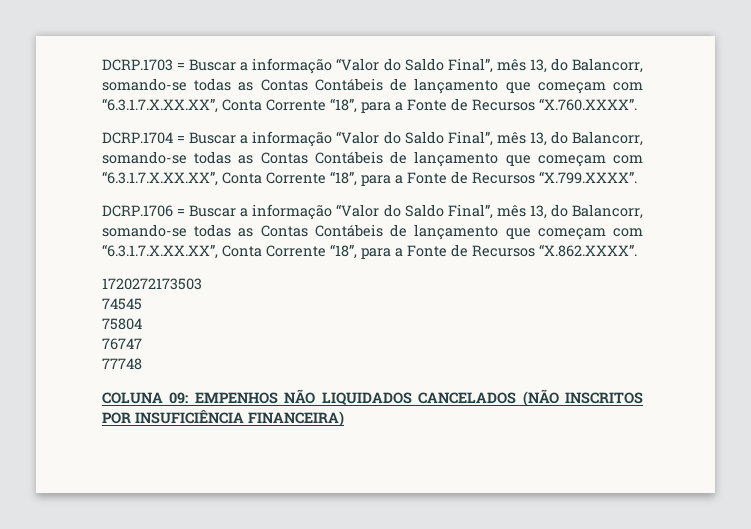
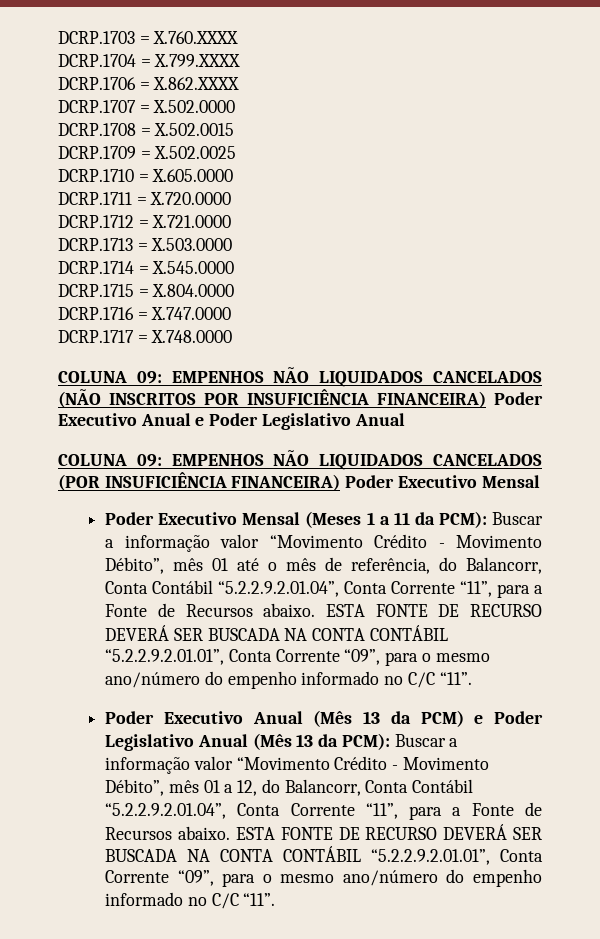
[189,58,643,74] [102,78,643,94] [102,98,637,113] [102,131,643,147] [102,151,643,167] [102,171,637,186] [102,204,643,220] [102,224,643,240] [102,244,637,259] [102,278,202,290] [102,298,142,310] [102,318,142,330] [102,338,142,350] [102,358,142,370] Buscar a informação “Valor do Saldo Final”, mês 13, do Balancorr, somando-se todas as Contas Contábeis de lançamento que começam com “6.3.1.7.X.XX.XX”, Conta Corrente “18”, para a Fonte de Recursos “X.760.XXXX”. // DCRP.1704 = Buscar a informação “Valor do Saldo Final”, mês 13, do Balancorr, somando-se todas as Contas Contábeis de lançamento que começam com “6.3.1.7.X.XX.XX”, Conta Corrente “18”, para a Fonte de Recursos “X.799.XXXX”. // DCRP.1706 = Buscar a informação “Valor do Saldo Final”, mês 13, do Balancorr, somando-se todas as Contas Contábeis de lançamento que começam com “6.3.1.7.X.XX.XX”, Conta Corrente “18”, para a Fonte de Recursos “X.862.XXXX”. // 1720272173503 // 74545 // 75804 // 76747 // 77748 -> [153,31,239,44] [58,54,241,67] [58,77,240,90] [58,100,236,113] [58,123,235,136] [58,146,237,159] [58,169,234,182] [58,192,232,205] [58,215,232,228] [58,238,233,251] [58,261,235,274] [58,284,235,297] [58,307,232,320] [58,330,233,343] X.760.XXXX // DCRP.1704 = X.799.XXXX // DCRP.1706 = X.862.XXXX // DCRP.1707 = X.502.0000 // DCRP.1708 = X.502.0015 // DCRP.1709 = X.502.0025 // DCRP.1710 = X.605.0000 // DCRP.1711 = X.720.0000 // DCRP.1712 = X.721.0000 // DCRP.1713 = X.503.0000 // DCRP.1714 = X.545.0000 // DCRP.1715 = X.804.0000 // DCRP.1716 = X.747.0000 // DCRP.1717 = X.748.0000
(344, 419) none -> [494,392,543,405] [58,413,405,430] [58,450,542,470] [58,472,540,491] [105,511,543,528] [105,534,542,552] [105,557,543,574] [105,580,544,598] [105,603,543,617] [105,625,448,641] [105,649,490,666] [105,671,472,689] [105,710,543,727] [105,733,459,751] [105,756,489,774] [105,779,473,796] [105,802,542,820] [105,824,542,840] [105,846,543,865] [105,869,542,887] [105,892,276,909] Poder Executivo Anual e Poder Legislativo Anual // COLUNA 09: EMPENHOS NÃO LIQUIDADOS CANCELADOS (POR INSUFICIÊNCIA FINANCEIRA) Poder Executivo Mensal // Poder Executivo Mensal (Meses 1 a 11 da PCM): Buscar a informação valor “Movimento Crédito - Movimento Débito”, mês 01 até o mês de referência, do Balancorr, Conta Contábil “5.2.2.9.2.01.04”, Conta Corrente “11”, para a Fonte de Recursos abaixo. ESTA FONTE DE RECURSO DEVERÁ SER BUSCADA NA CONTA CONTÁBIL “5.2.2.9.2.01.01”, Conta Corrente “09”, para o mesmo ano/número do empenho informado no C/C “11”. // Poder Executivo Anual (Mês 13 da PCM) e Poder Legislativo Anual (Mês 13 da PCM): Buscar a informação valor “Movimento Crédito - Movimento Débito”, mês 01 a 12, do Balancorr, Conta Contábil “5.2.2.9.2.01.04”, Conta Corrente “11”, para a Fonte de Recursos abaixo. ESTA FONTE DE RECURSO DEVERÁ SER BUSCADA NA CONTA CONTÁBIL “5.2.2.9.2.01.01”, Conta Corrente “09”, para o mesmo ano/número do empenho informado no C/C “11”.

